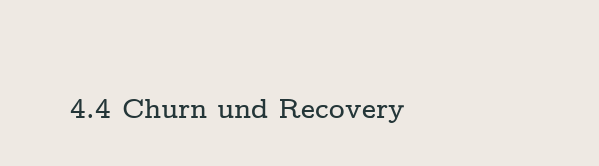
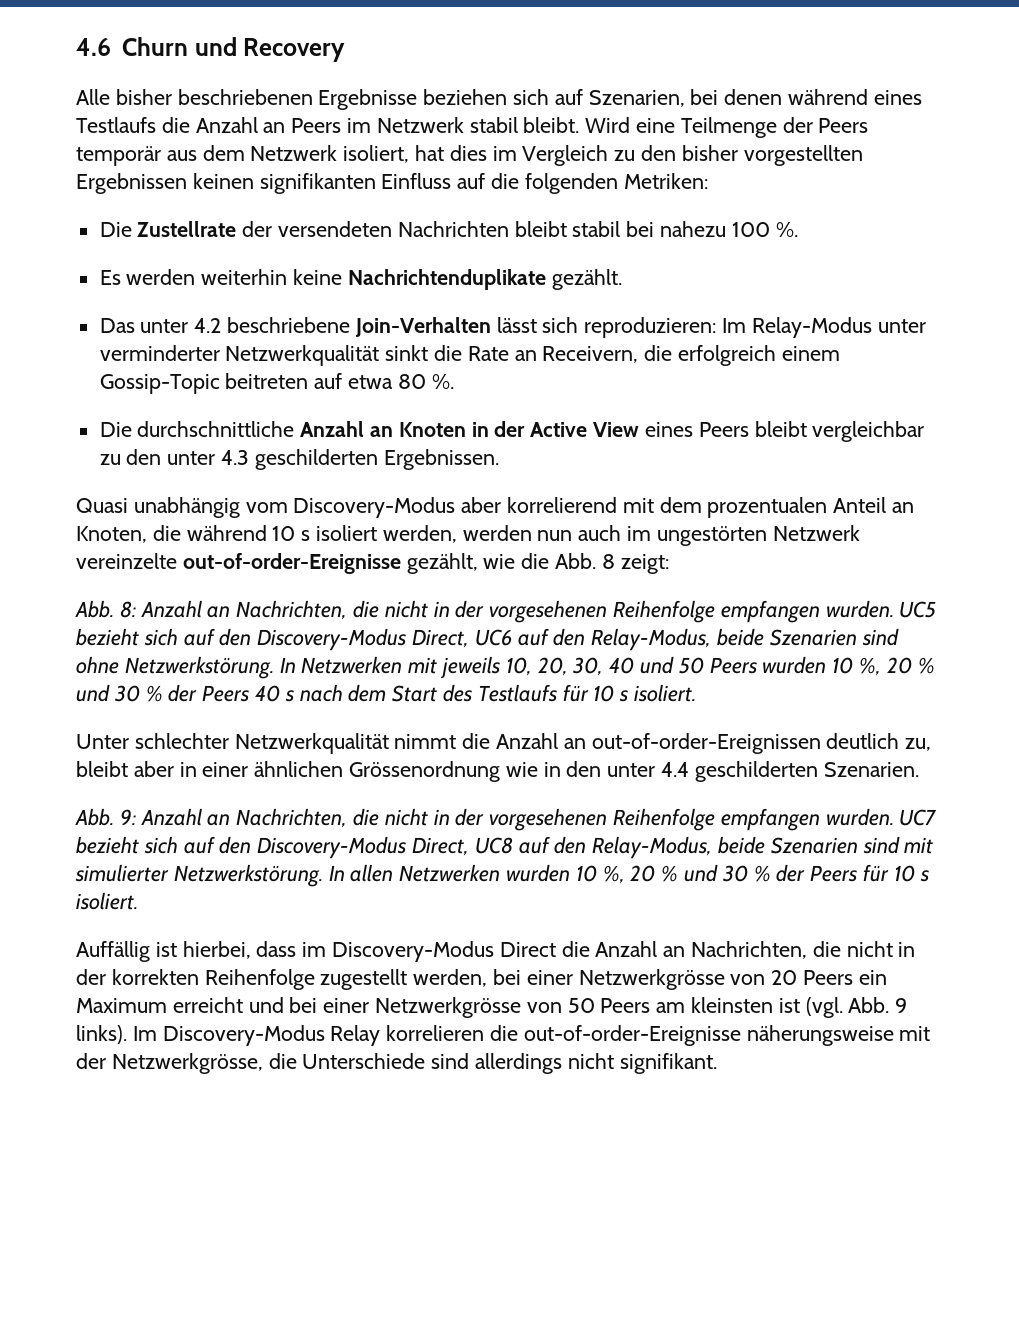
[70,99,111,118] 4.4 -> [76,38,111,56] 4.6
(405, 111) none -> [76,89,922,110] [76,117,869,138] [76,145,863,166] [76,173,708,194] [99,221,798,237] [99,269,622,290] [99,317,926,338] [99,345,840,366] [99,373,454,394] [99,421,925,442] [99,449,499,470] [76,497,915,518] [76,525,860,546] [76,553,669,574] [75,600,937,623] [76,628,899,651] [76,656,935,679] [76,684,697,702] [76,733,932,754] [76,761,919,782] [75,808,938,831] [76,836,934,859] [75,864,929,887] [76,892,138,910] [76,941,916,962] [76,969,887,990] [76,997,908,1018] [76,1025,931,1046] [76,1053,717,1074] // Alle bisher beschriebenen Ergebnisse beziehen sich auf Szenarien, bei denen während eines Testlaufs die Anzahl an Peers im Netzwerk stabil bleibt. Wird eine Teilmenge der Peers temporär aus dem Netzwerk isoliert, hat dies im Vergleich zu den bisher vorgestellten Ergebnissen keinen signifikanten Einfluss auf die folgenden Metriken: // Die Zustellrate der versendeten Nachrichten bleibt stabil bei nahezu 100 %. // Es werden weiterhin keine Nachrichtenduplikate gezählt. // Das unter 4.2 beschriebene Join-Verhalten lässt sich reproduzieren: Im Relay-Modus unter verminderter Netzwerkqualität sinkt die Rate an Receivern, die erfolgreich einem Gossip-Topic beitreten auf etwa 80 %. // Die durchschnittliche Anzahl an Knoten in der Active View eines Peers bleibt vergleichbar zu den unter 4.3 geschilderten Ergebnissen. // Quasi unabhängig vom Discovery-Modus aber korrelierend mit dem prozentualen Anteil an Knoten, die während 10 s isoliert werden, werden nun auch im ungestörten Netzwerk vereinzelte out-of-order-Ereignisse gezählt, wie die Abb. 8 zeigt: // Abb. 8: Anzahl an Nachrichten, die nicht in der vorgesehenen Reihenfolge empfangen wurden. UC5 bezieht sich auf den Discovery-Modus Direct, UC6 auf den Relay-Modus, beide Szenarien sind ohne Netzwerkstörung. In Netzwerken mit jeweils 10, 20, 30, 40 und 50 Peers wurden 10 %, 20 % und 30 % der Peers 40 s nach dem Start des Testlaufs für 10 s isoliert. // Unter schlechter Netzwerkqualität nimmt die Anzahl an out-of-order-Ereignissen deutlich zu, bleibt aber in einer ähnlichen Grössenordnung wie in den unter 4.4 geschilderten Szenarien. // Abb. 9: Anzahl an Nachrichten, die nicht in der vorgesehenen Reihenfolge empfangen wurden. UC7 bezieht sich auf den Discovery-Modus Direct, UC8 auf den Relay-Modus, beide Szenarien sind mit simulierter Netzwerkstörung. In allen Netzwerken wurden 10 %, 20 % und 30 % der Peers für 10 s isoliert. // Auffällig ist hierbei, dass im Discovery-Modus Direct die Anzahl an Nachrichten, die nicht in der korrekten Reihenfolge zugestellt werden, bei einer Netzwerkgrösse von 20 Peers ein Maximum erreicht und bei einer Netzwerkgrösse von 50 Peers am kleinsten ist (vgl. Abb. 9 links). Im Discovery-Modus Relay korrelieren die out-of-order-Ereignisse näherungsweise mit der Netzwerkgrösse, die Unterschiede sind allerdings nicht signifikant.

